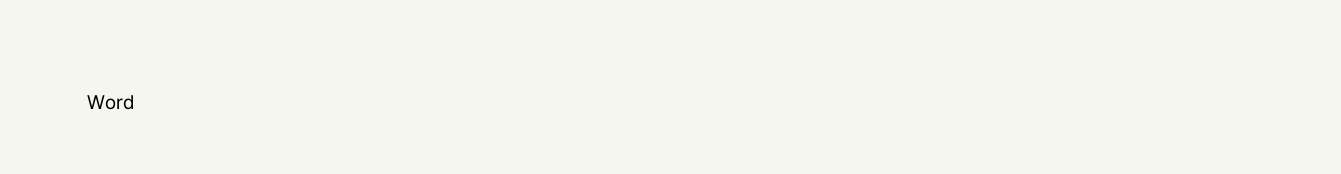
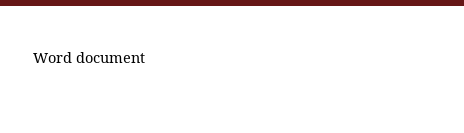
(135, 102) none -> [76,52,145,63] document

